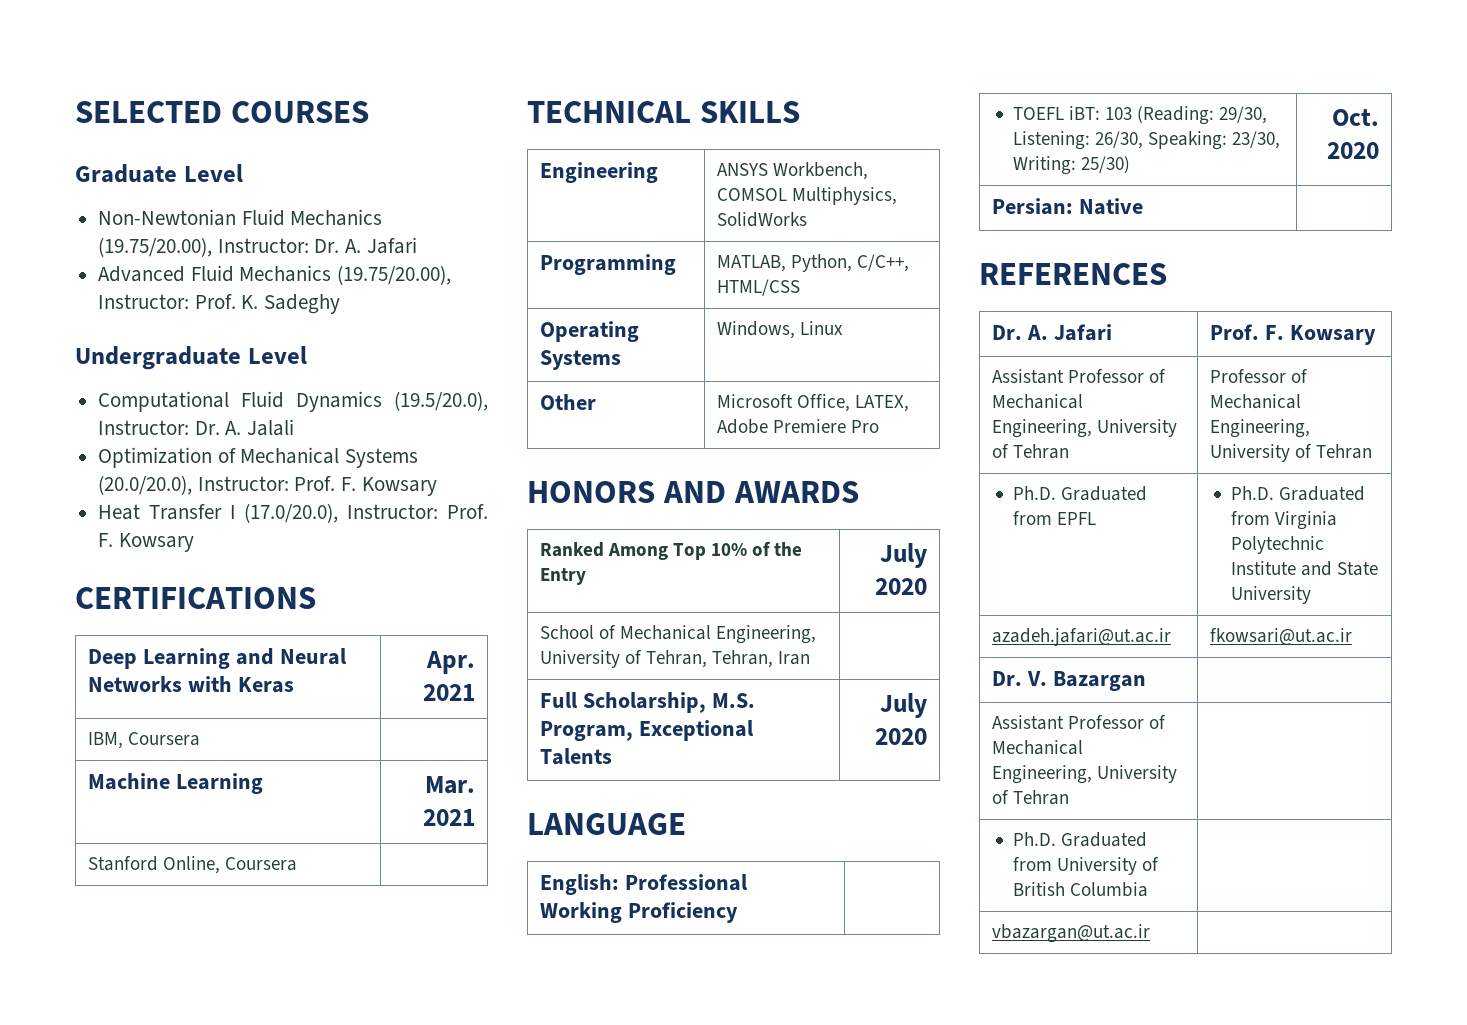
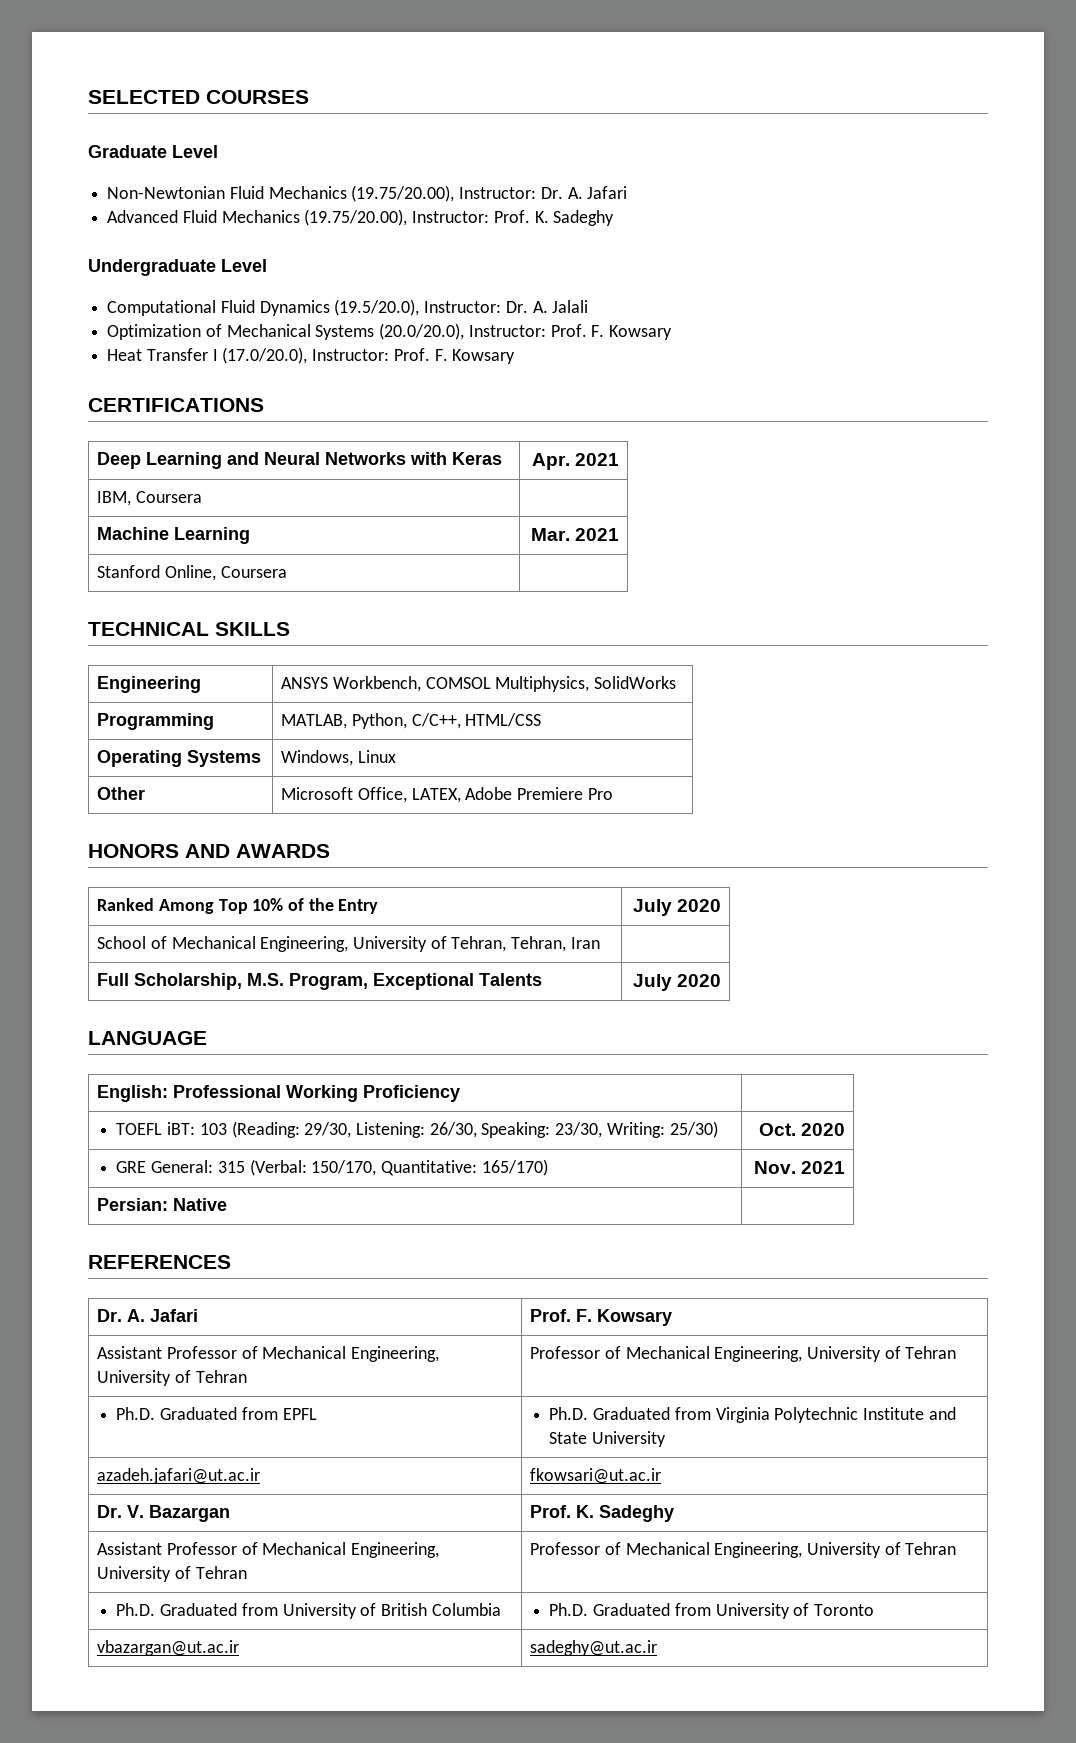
(1380, 150) none -> [116,1159,548,1176] [753,1161,845,1174] // GRE General: 315 (Verbal: 150/170, Quantitative: 165/170) | Nov. 2021
[991,715,1166,730] [991,740,1083,755] [991,765,1177,784] [991,790,1069,805] // Assistant Professor of Mechanical Engineering, University of Tehran | -> [530,1505,675,1522] [97,1542,440,1558] [97,1566,247,1582] [530,1542,957,1558] Prof. K. Sadeghy // Assistant Professor of Mechanical Engineering, University of Tehran | Professor of Mechanical Engineering, University of Tehran
(1148, 889) none -> [549,1603,875,1619] Ph.D. Graduated from University of Toronto
(1150, 933) none -> [530,1640,658,1656] sadeghy@ut.ac.ir

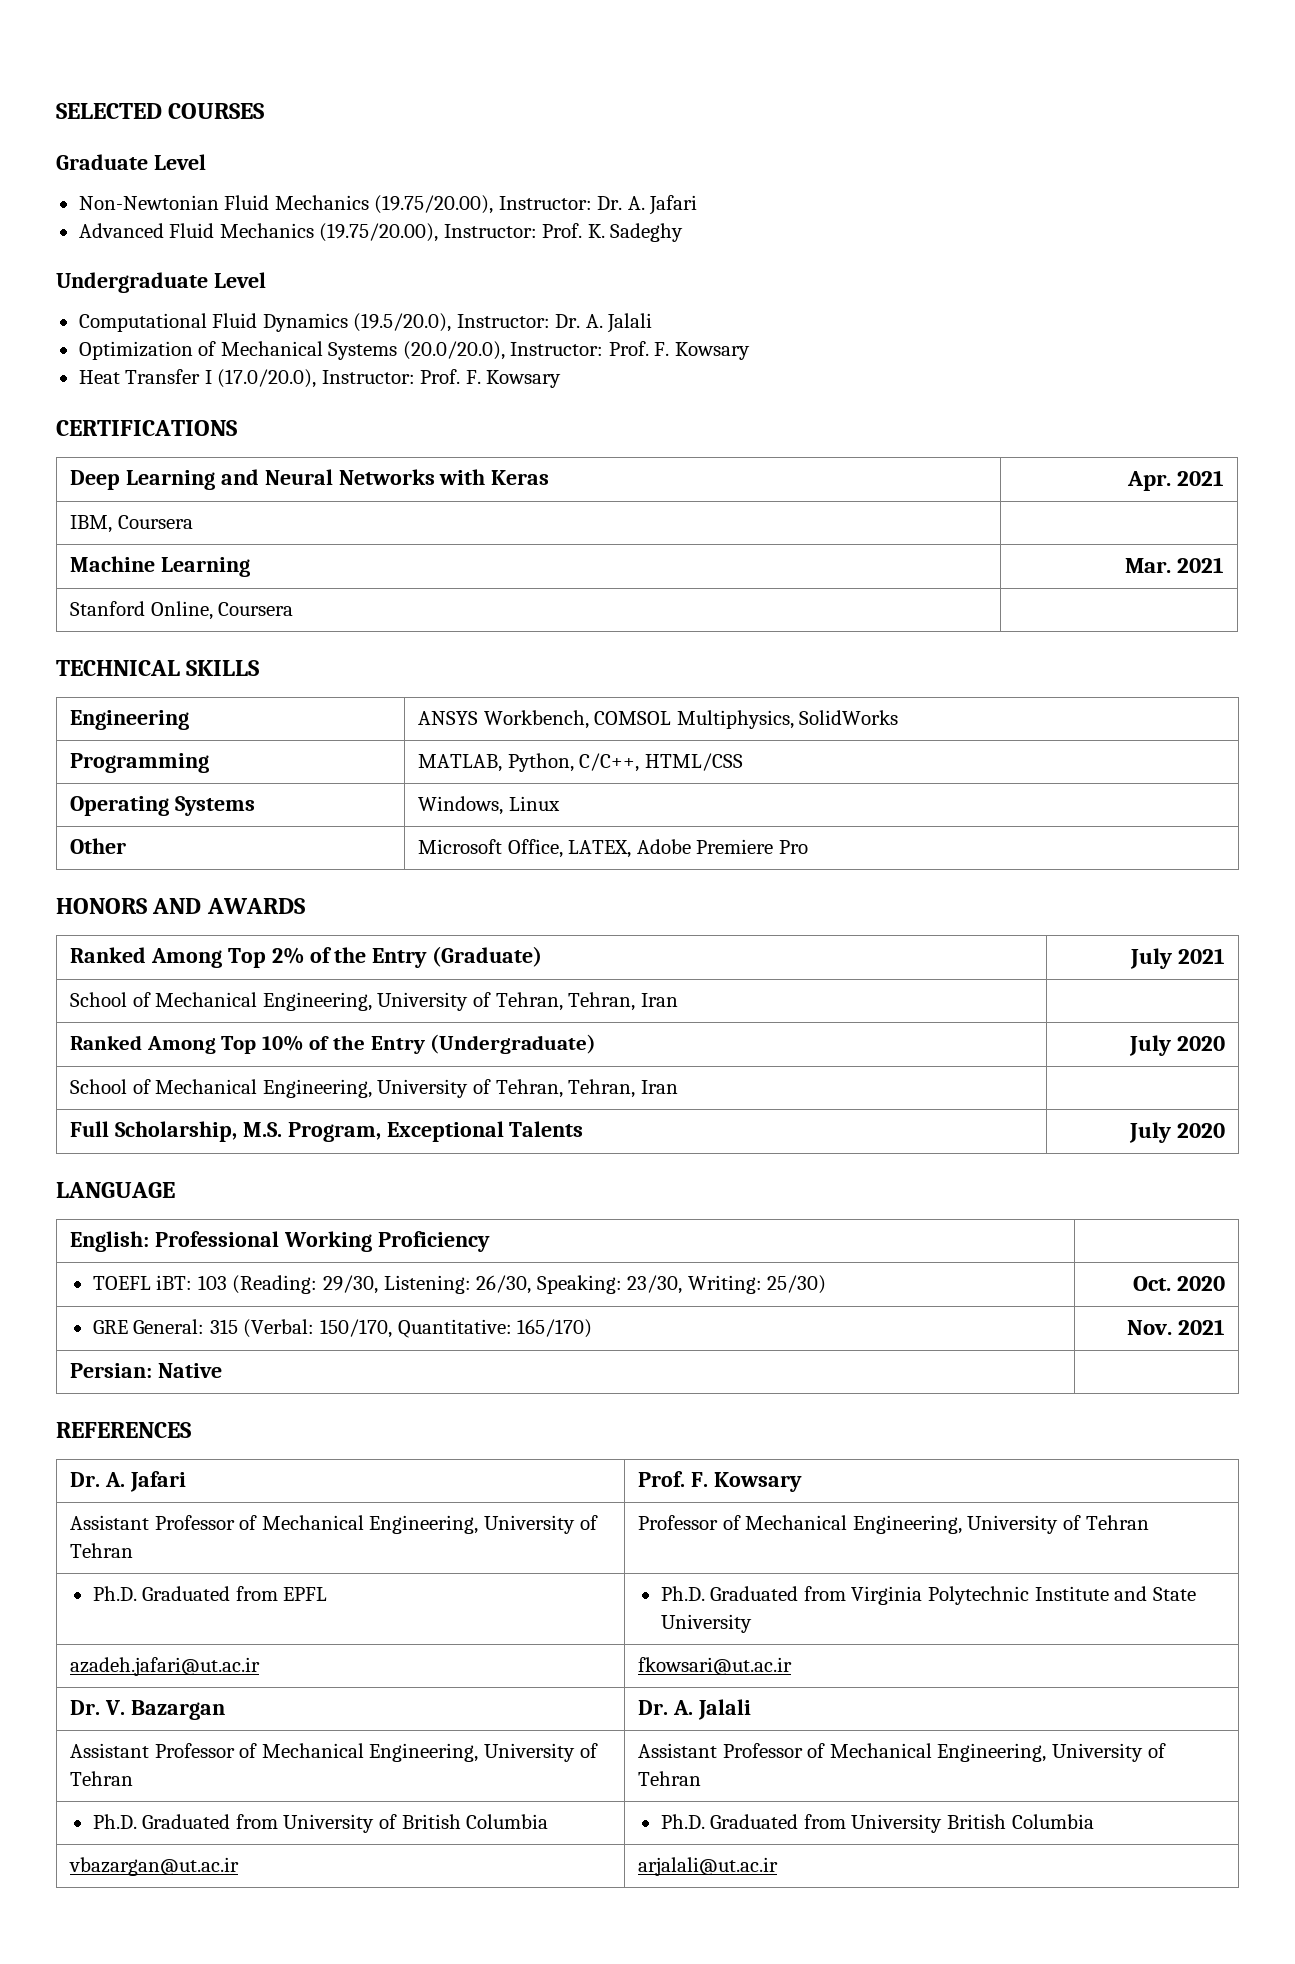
(330, 851) none -> [70,946,542,968] [1129,948,1225,969] [70,992,678,1011] // Ranked Among Top 2% of the Entry (Graduate) | July 2021 // School of Mechanical Engineering, University of Tehran, Tehran, Iran |
(379, 906) none -> [430,1034,597,1054] (Undergraduate)
[530,1505,675,1522] [97,1542,440,1558] [97,1566,247,1582] Prof. K. Sadeghy // Assistant Professor of Mechanical Engineering, University of Tehran | -> [638,1699,751,1720] [70,1743,598,1762] [70,1771,134,1786] [638,1743,718,1758] Dr. A. Jalali // Assistant Professor of Mechanical Engineering, University of Tehran | Assistant
[793,1603,875,1616] of Toronto -> [946,1814,1094,1829] British Columbia
[530,1640,658,1656] sadeghy@ut.ac.ir -> [638,1857,779,1876] arjalali@ut.ac.ir

